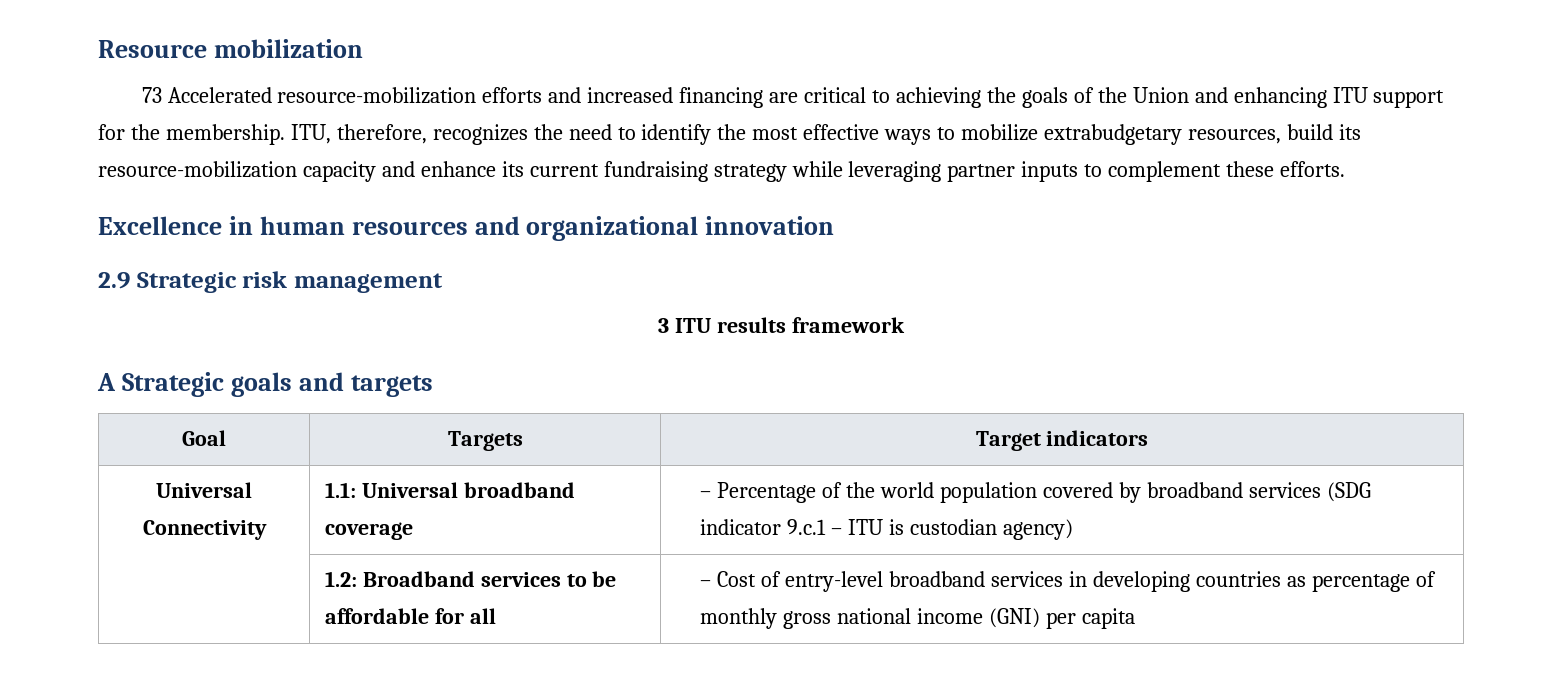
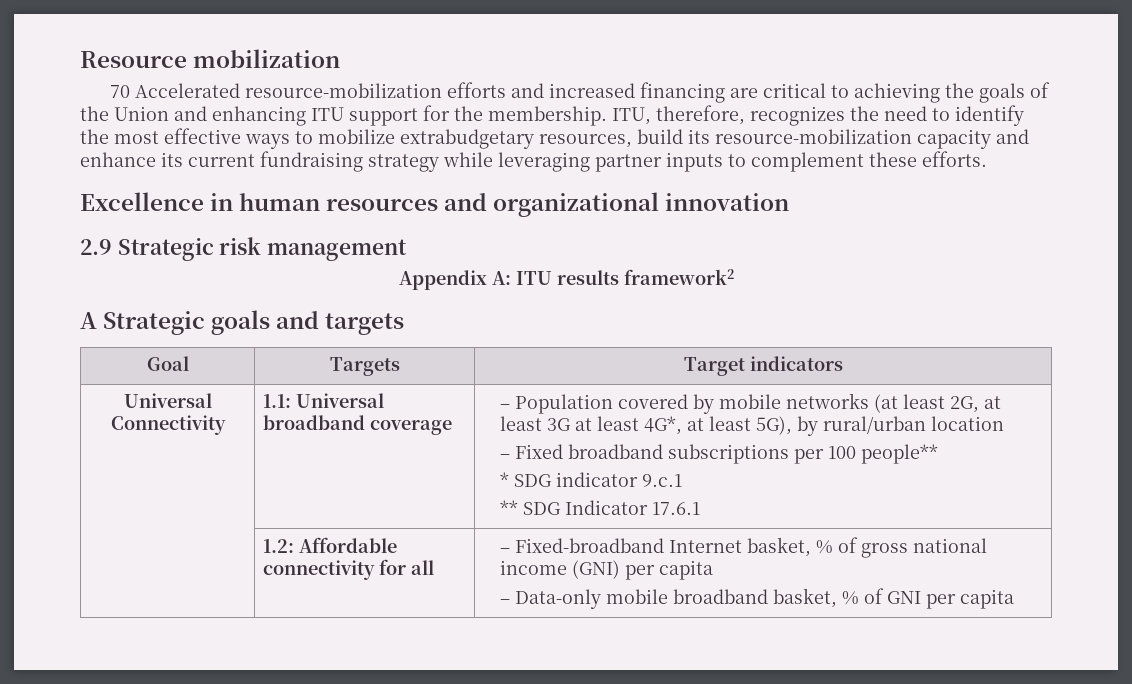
[141,87,162,103] 73 -> [109,85,130,98] 70
[658,318,670,333] 3 -> [398,270,511,290] Appendix A:
[791,317,905,333] framework -> [623,269,734,285] framework2
[717,482,1371,503] [700,519,1073,540] [324,571,617,587] [324,608,496,624] [700,571,1436,592] [700,608,778,629] Percentage of the world population covered by broadband services (SDG indicator 9.c.1 – ITU is custodian agency) // | 1.2: Broadband services to be affordable for all | – Cost of entry-level broadband services in developing countries as percentage of monthly -> [515,393,1002,414] [500,416,1005,436] [500,444,939,464] [500,472,683,487] [500,500,701,515] [263,537,398,553] [263,559,435,580] [500,537,859,557] Population covered by mobile networks (at least 2G, at least 3G at least 4G*, at least 5G), by rural/urban location // – Fixed broadband subscriptions per 100 people** // * SDG indicator 9.c.1 // ** SDG Indicator 17.6.1 // | 1.2: Affordable connectivity for all | – Fixed-broadband Internet basket, % of
(1135, 618) none -> [500,588,1015,609] // – Data-only mobile broadband basket, % of GNI per capita

